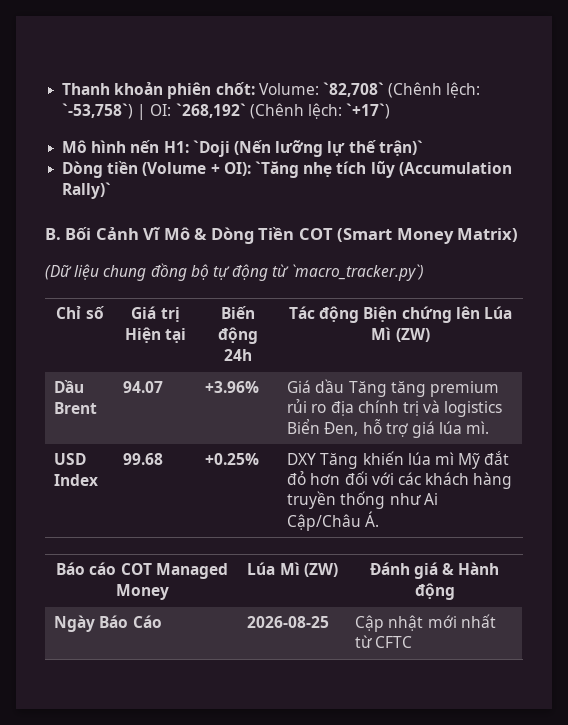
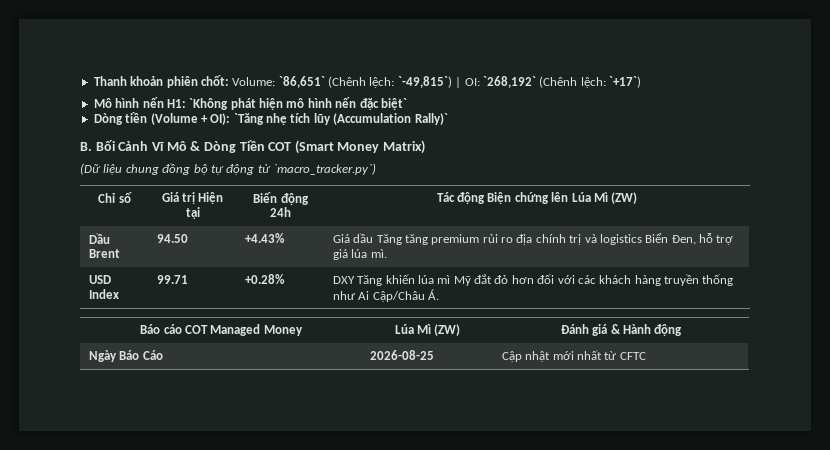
[322,82,481,98] [62,103,134,119] `82,708` (Chênh lệch: `-53,758`) -> [278,76,452,88] `86,651` (Chênh lệch: `-49,815`)
[192,140,423,157] `Doji (Nến lưỡng lự thế trận)` -> [189,97,407,110] `Không phát hiện mô hình nến đặc biệt`
[123,381,164,393] [205,381,260,393] 94.07 | +3.96% -> [156,234,188,243] [244,233,285,243] 94.50 | +4.43%
[123,453,164,465] [205,453,260,465] 99.68 | +0.25% -> [156,275,188,284] [244,274,285,284] 99.71 | +0.28%

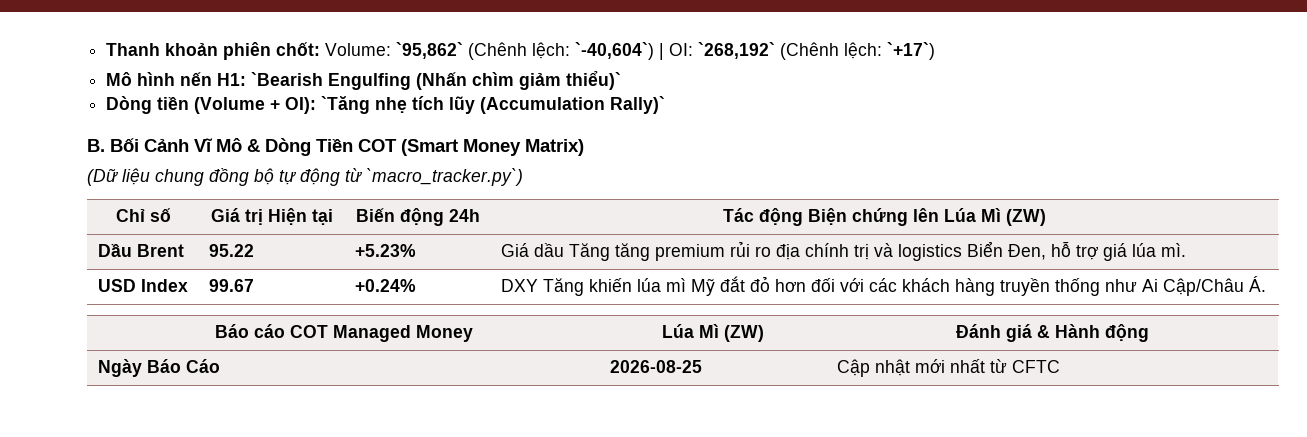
[278,76,452,88] `86,651` (Chênh lệch: `-49,815`) -> [396,42,655,60] `95,862` (Chênh lệch: `-40,604`)
[189,97,407,110] `Không phát hiện mô hình nến đặc biệt` -> [251,71,622,90] `Bearish Engulfing (Nhấn chìm giảm thiểu)`
[156,234,188,243] [244,233,285,243] 94.50 | +4.43% -> [208,244,254,257] [354,244,416,257] 95.22 | +5.23%
[156,275,188,284] [244,274,285,284] 99.71 | +0.28% -> [208,279,254,292] [354,279,416,292] 99.67 | +0.24%

